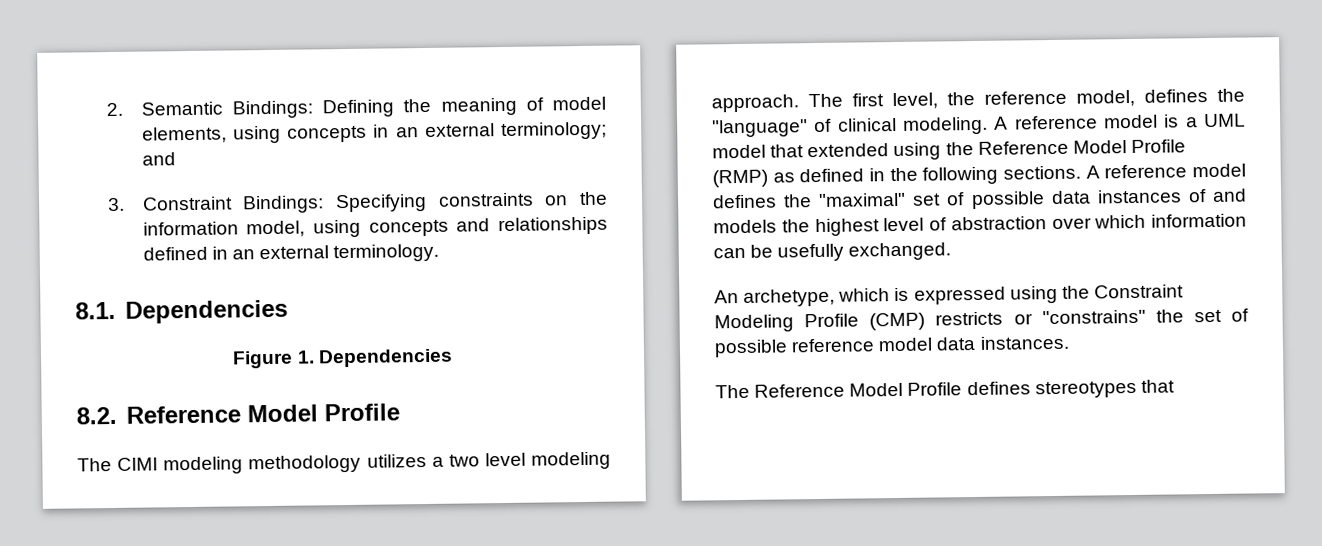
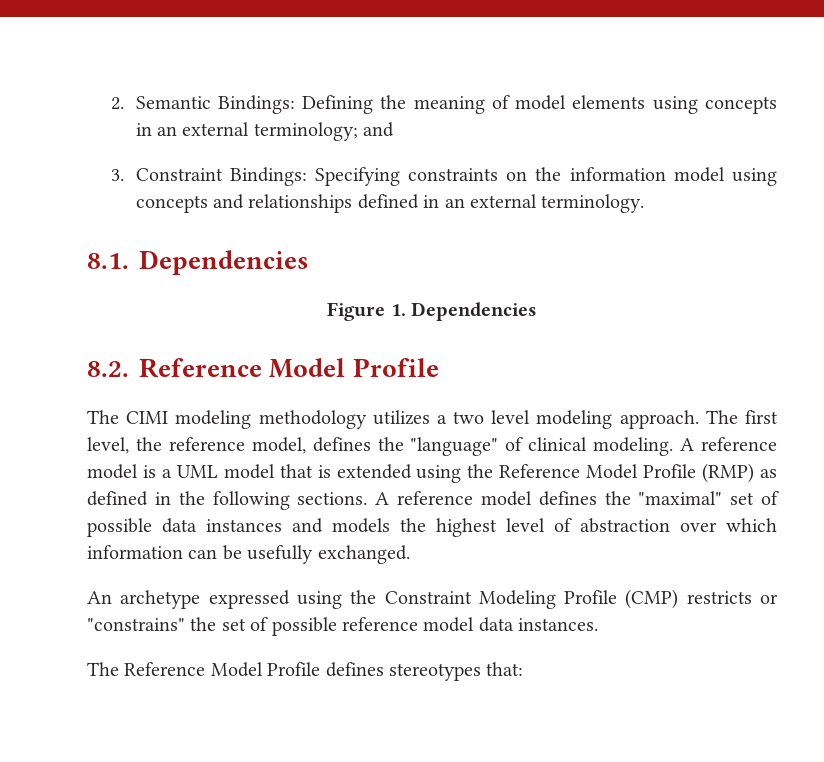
[141,126,227,144] elements, -> [572,95,646,109] elements
[246,220,306,238] model, -> [673,167,725,182] model
(805, 151) none -> [317,465,331,478] is
[1187,189,1207,203] of -> (282, 525) none
[743,287,910,307] archetype, which is -> [120,590,201,609] archetype
[1140,379,1175,393] that -> [486,662,524,676] that:

